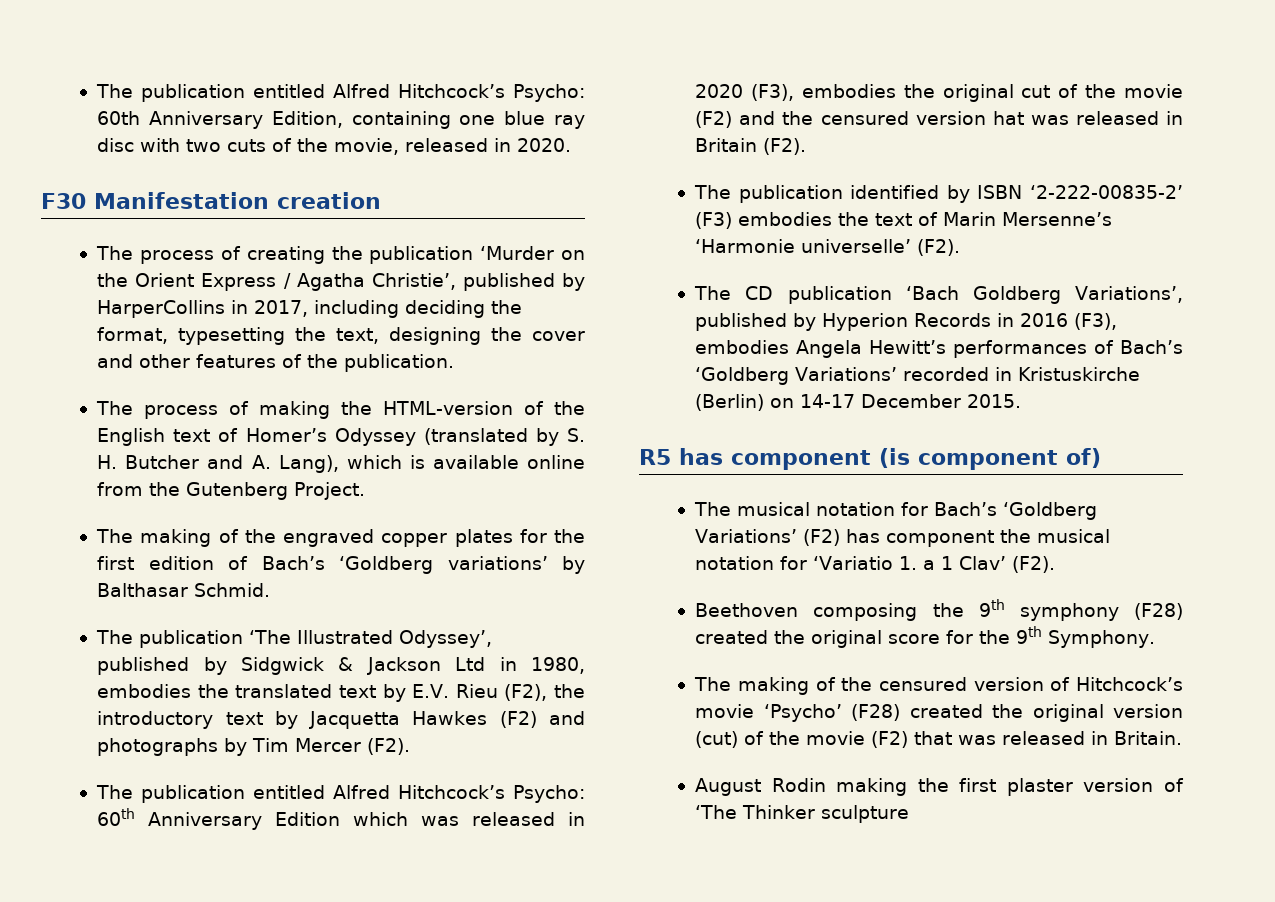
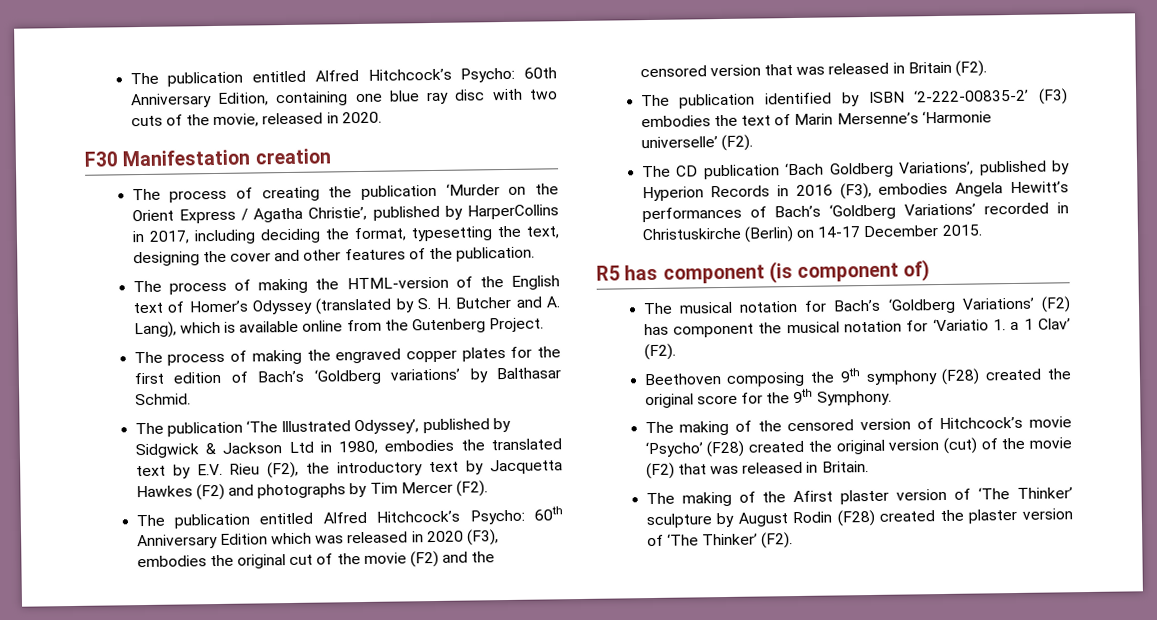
[140,529,239,547] making of -> [167,349,302,366] process of making
[820,111,1024,125] censured version hat -> [639,64,794,78] censored version that
[1018,367,1141,381] Kristuskirche -> [641,227,742,241] Christuskirche
[878,677,967,691] censured -> [787,419,855,432] censored
[695,778,1184,796] [695,805,910,823] August Rodin making the first plaster version of ‘The Thinker sculpture -> [645,487,1073,507] [645,508,1073,529] [646,532,794,549] The making of the Afirst plaster version of ‘The Thinker’ sculpture by August Rodin (F28) created the plaster version of ‘The Thinker’ (F2).

